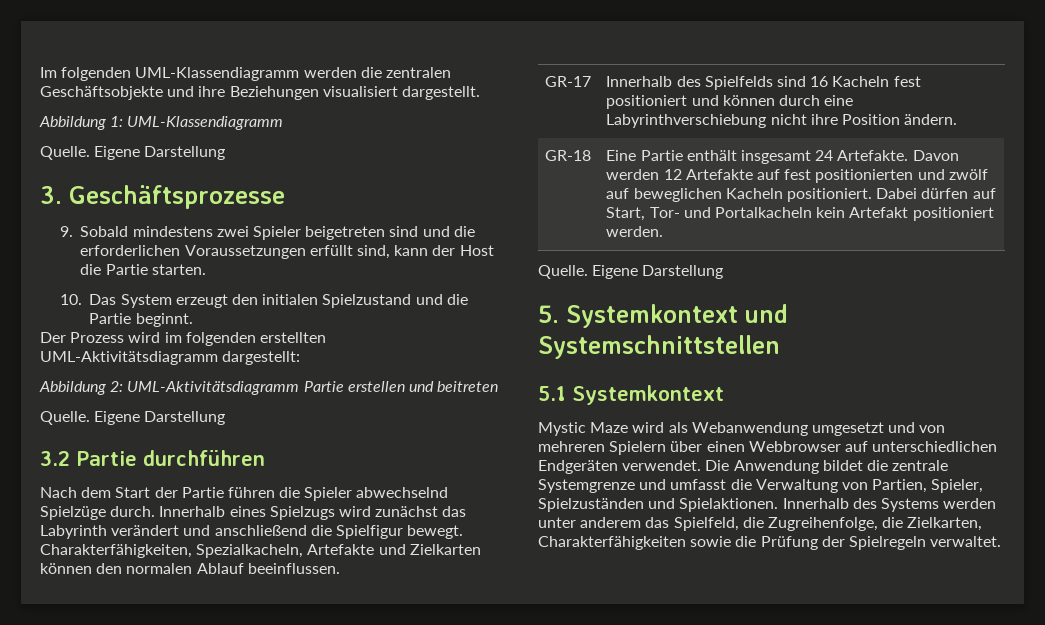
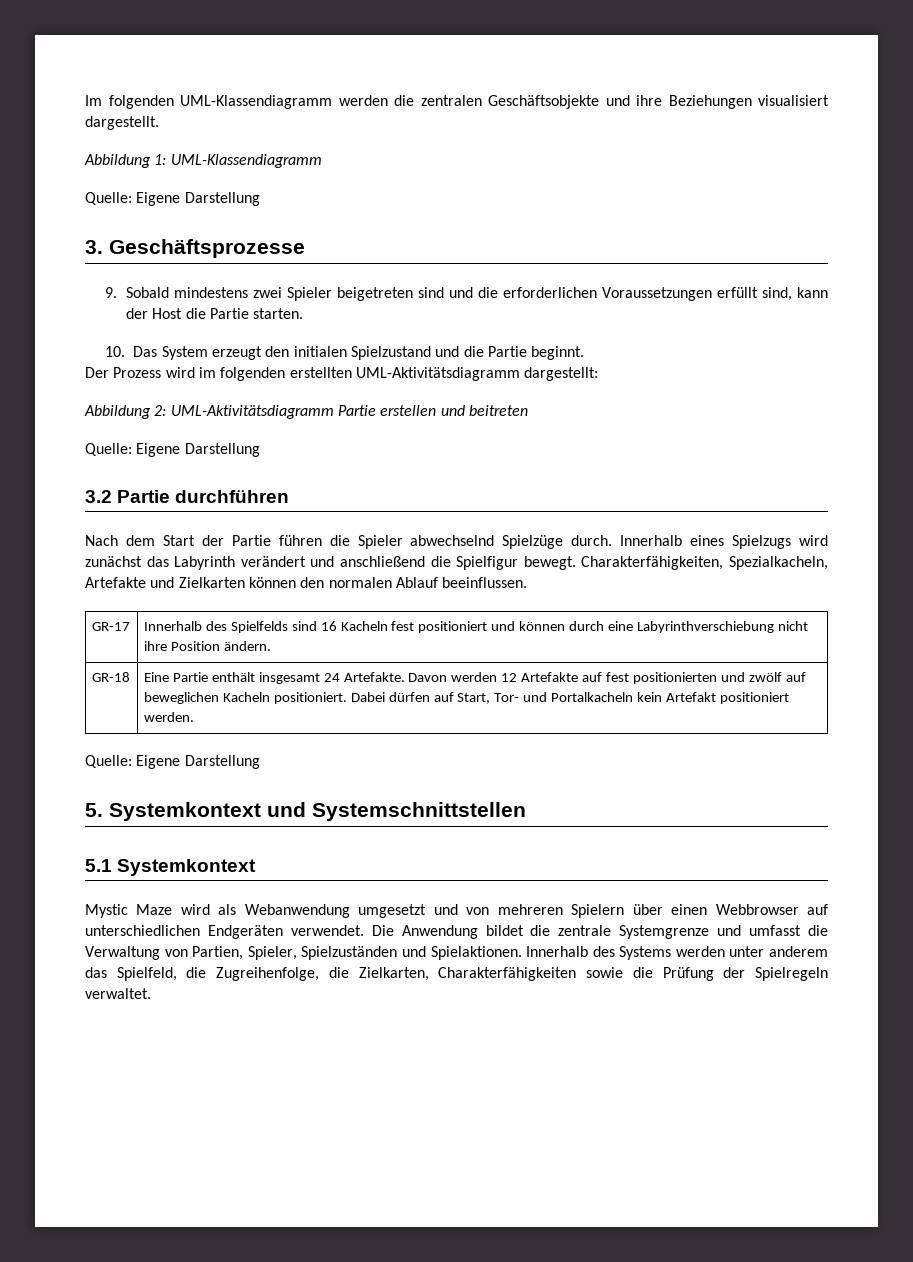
[40,146,90,160] Quelle. -> [85,192,132,205] Quelle:
[40,411,90,425] Quelle. -> [85,443,132,456] Quelle:
[538,265,588,279] Quelle. -> [85,755,132,768] Quelle:

